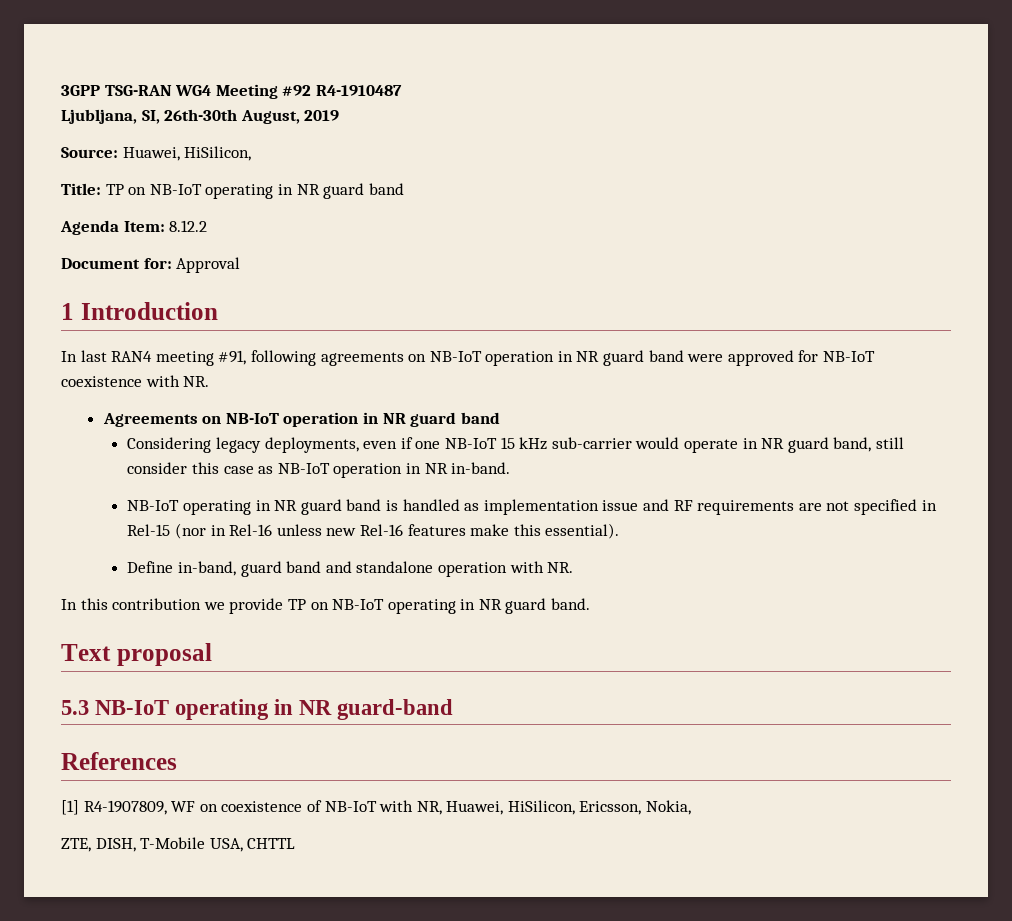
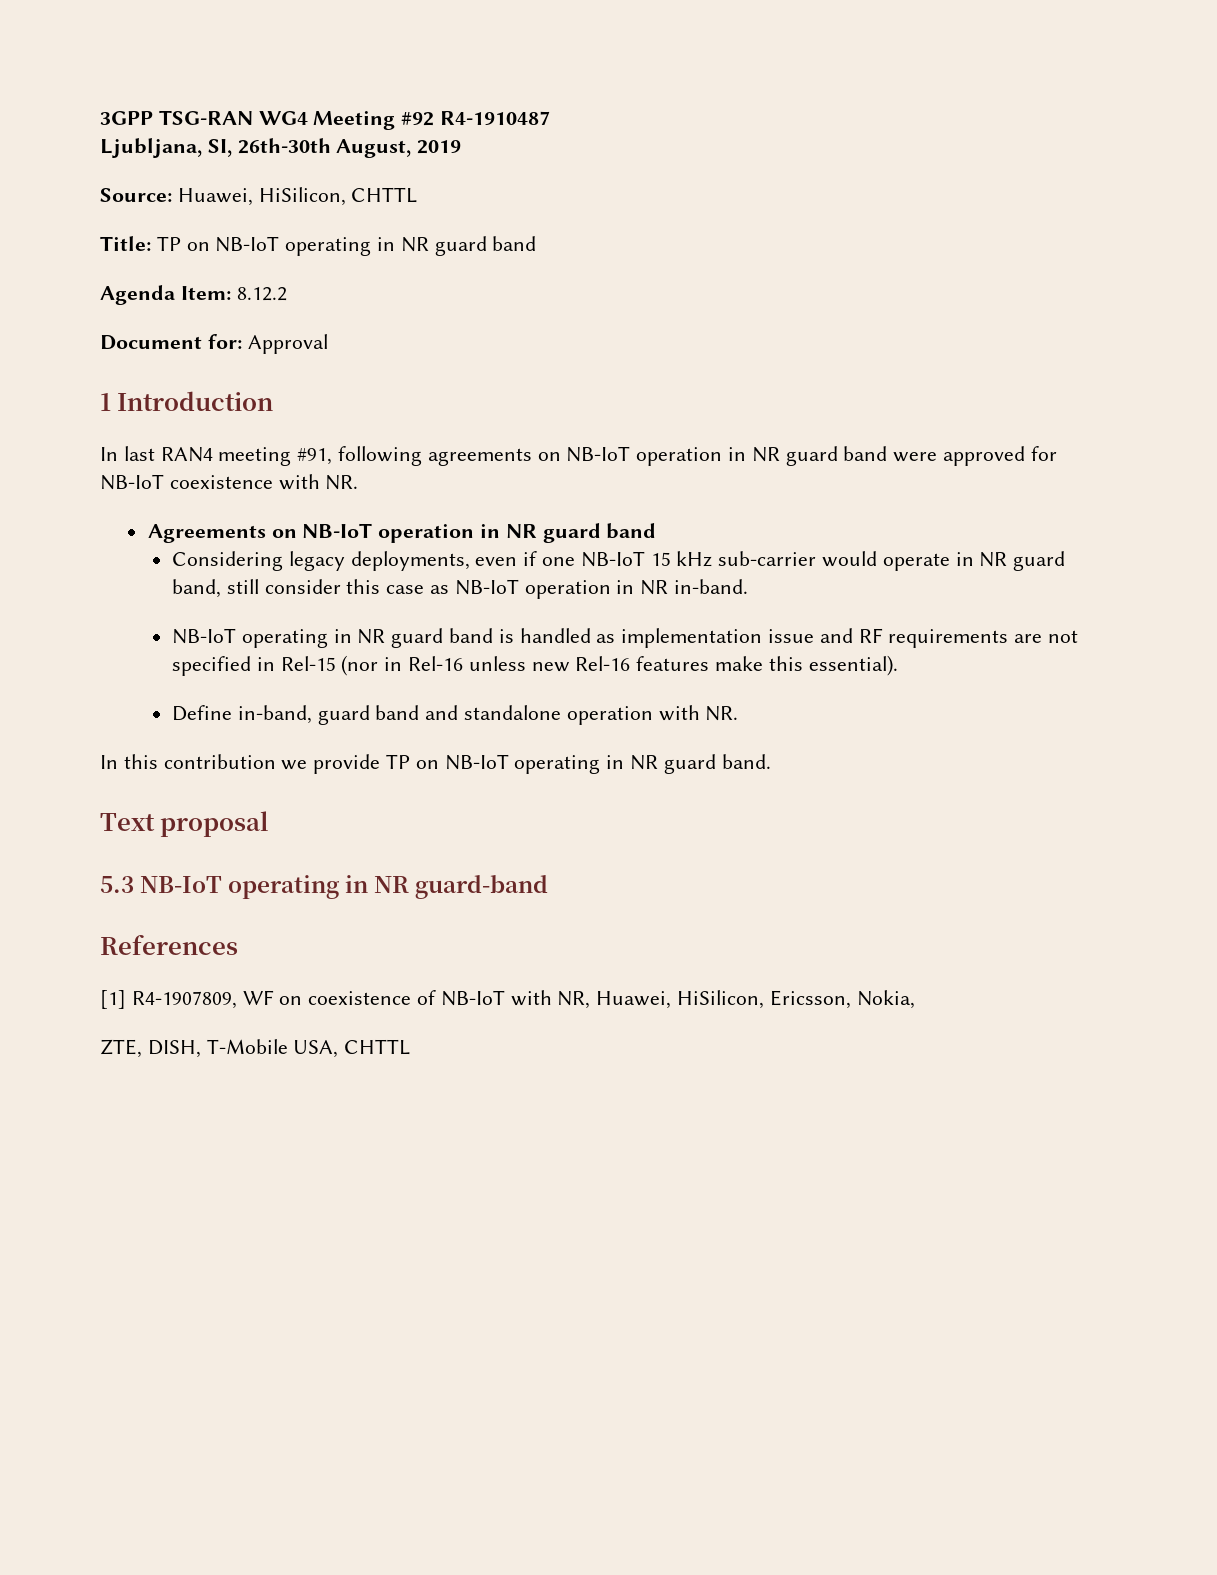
(252, 153) none -> [351,187,418,203] CHTTL

